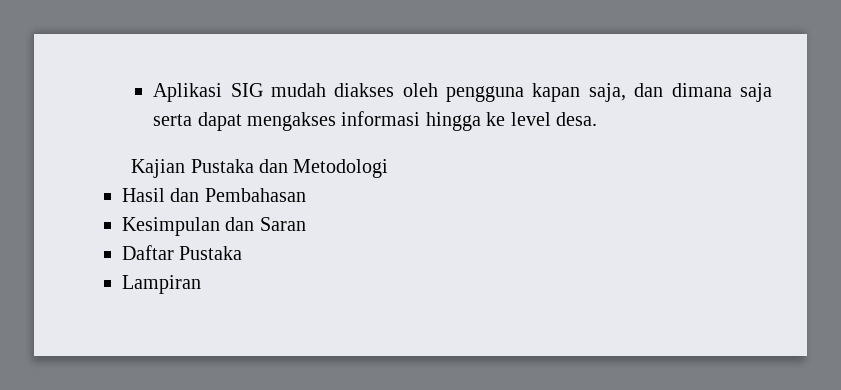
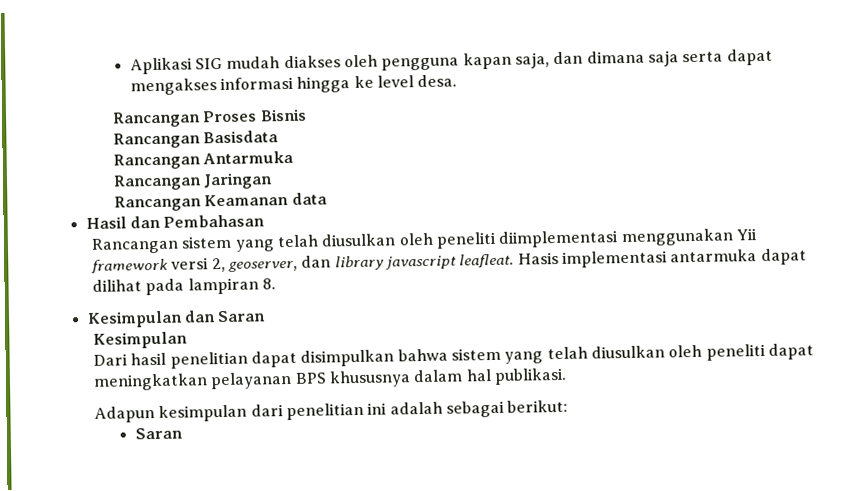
[131,159,389,178] [122,188,306,202] [122,217,306,236] [122,245,243,260] [122,275,202,294] Kajian Pustaka dan Metodologi // Hasil dan Pembahasan // Kesimpulan dan Saran // Daftar Pustaka // Lampiran -> [112,108,307,128] [113,130,280,149] [113,150,295,170] [113,172,274,191] [114,192,328,212] [85,214,266,230] [91,228,757,254] [91,248,807,274] [92,277,277,296] [86,310,267,329] [93,331,189,349] [93,343,814,369] [93,367,567,391] [94,399,569,423] [134,427,183,440] Rancangan Proses Bisnis // Rancangan Basisdata // Rancangan Antarmuka // Rancangan Jaringan // Rancangan Keamanan data // Hasil dan Pembahasan // Rancangan sistem yang telah diusulkan oleh peneliti diimplementasi menggunakan Yii framework versi 2, geoserver, dan library javascript leafleat. Hasis implementasi antarmuka dapat dilihat pada lampiran 8. // Kesimpulan dan Saran // Kesimpulan // Dari hasil penelitian dapat disimpulkan bahwa sistem yang telah diusulkan oleh peneliti dapat meningkatkan pelayanan BPS khususnya dalam hal publikasi. // Adapun kesimpulan dari penelitian ini adalah sebagai berikut: // Saran

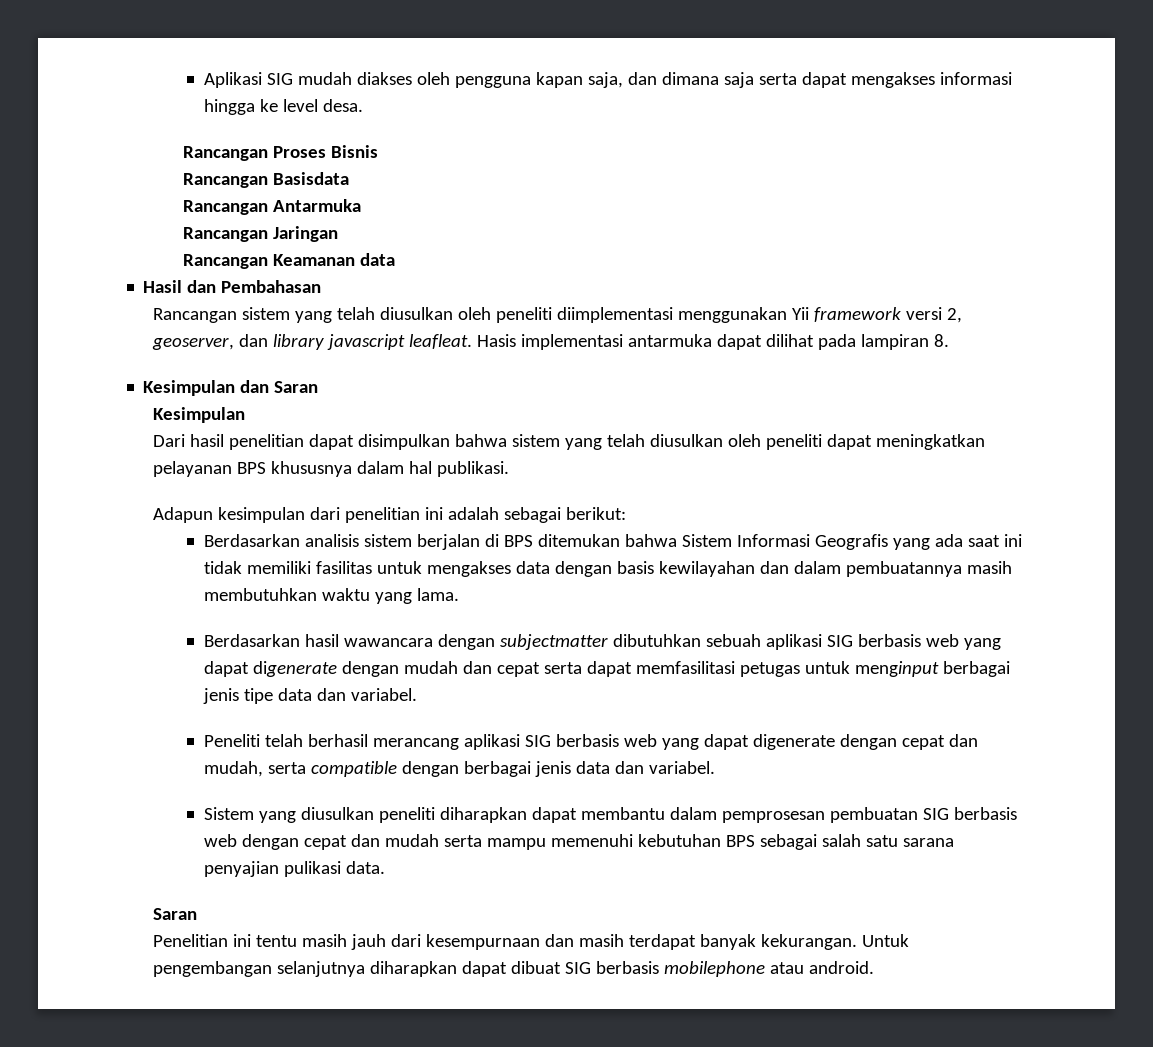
[134,427,183,440] Saran -> [203,534,1022,550] [203,561,1012,577] [203,588,459,604] [203,634,1001,650] [203,661,1010,677] [202,688,417,704] [203,734,978,750] [203,761,715,777] [203,807,1017,823] [203,834,954,850] [203,861,385,877] [153,908,198,920] [153,934,910,950] [153,961,875,977] Berdasarkan analisis sistem berjalan di BPS ditemukan bahwa Sistem Informasi Geografis yang ada saat ini tidak memiliki fasilitas untuk mengakses data dengan basis kewilayahan dan dalam pembuatannya masih membutuhkan waktu yang lama. // Berdasarkan hasil wawancara dengan subjectmatter dibutuhkan sebuah aplikasi SIG berbasis web yang dapat digenerate dengan mudah dan cepat serta dapat memfasilitasi petugas untuk menginput berbagai jenis tipe data dan variabel. // Peneliti telah berhasil merancang aplikasi SIG berbasis web yang dapat digenerate dengan cepat dan mudah, serta compatible dengan berbagai jenis data dan variabel. // Sistem yang diusulkan peneliti diharapkan dapat membantu dalam pemprosesan pembuatan SIG berbasis web dengan cepat dan mudah serta mampu memenuhi kebutuhan BPS sebagai salah satu sarana penyajian pulikasi data. // Saran // Penelitian ini tentu masih jauh dari kesempurnaan dan masih terdapat banyak kekurangan. Untuk pengembangan selanjutnya diharapkan dapat dibuat SIG berbasis mobilephone atau android.

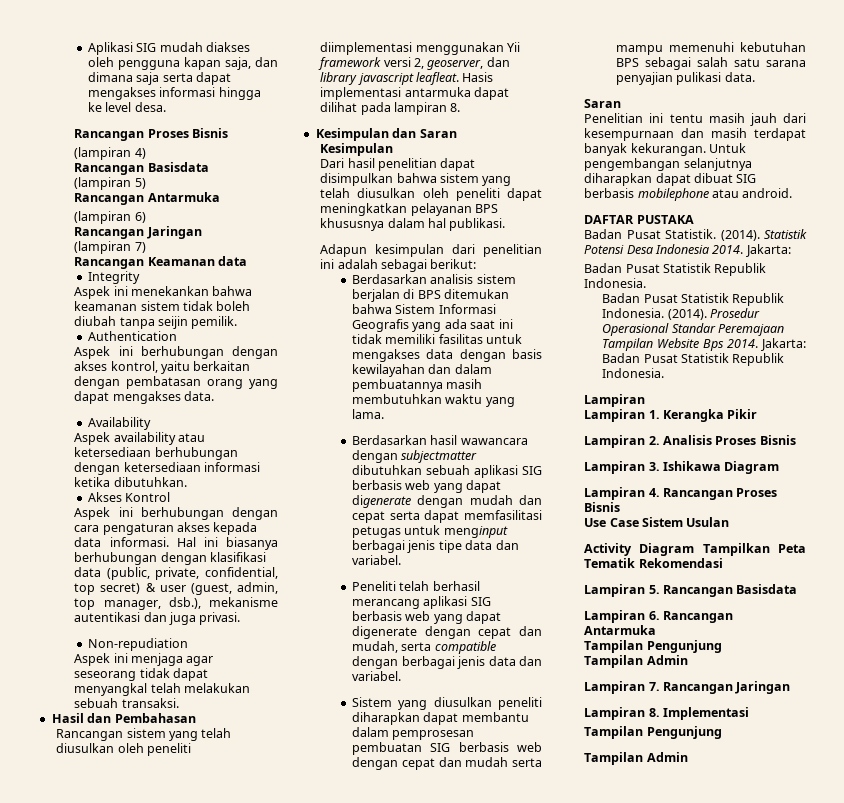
[183,172,350,188] [183,199,362,215] [183,226,339,242] // Rancangan Basisdata // Rancangan Antarmuka // Rancangan Jaringan -> [74,147,146,160] [74,162,209,175] [74,177,146,190] [74,192,220,205] [74,211,146,224] [74,226,202,239] [74,241,146,254] // (lampiran 4) // Rancangan Basisdata // (lampiran 5) // Rancangan Antarmuka // (lampiran 6) // Rancangan Jaringan // (lampiran 7)
(396, 259) none -> [88,271,141,284] [74,286,253,299] [74,301,251,311] [74,316,238,329] [88,331,178,341] [74,346,278,359] [74,361,251,374] [74,376,278,389] [74,391,215,404] [88,417,152,430] [74,432,206,445] [74,447,238,460] [74,462,261,475] [74,477,187,487] [88,492,171,502] [74,507,278,520] [74,522,258,535] [74,537,278,550] [74,552,267,565] [74,567,278,580] [74,582,278,595] [74,597,278,610] [74,612,241,625] [88,638,189,651] [74,653,214,666] [74,668,209,681] [74,683,251,696] [74,698,179,708] // Integrity // Aspek ini menekankan bahwa keamanan sistem tidak boleh diubah tanpa seijin pemilik. // Authentication // Aspek ini berhubungan dengan akses kontrol, yaitu berkaitan dengan pembatasan orang yang dapat mengakses data. // Availability // Aspek availability atau ketersediaan berhubungan dengan ketersediaan informasi ketika dibutuhkan. // Akses Kontrol // Aspek ini berhubungan dengan cara pengaturan akses kepada data informasi. Hal ini biasanya berhubungan dengan klasifikasi data (public, private, confidential, top secret) & user (guest, admin, top manager, dsb.), mekanisme autentikasi dan juga privasi. // Non-repudiation // Aspek ini menjaga agar seseorang tidak dapat menyangkal telah melakukan sebuah transaksi.
(875, 967) none -> [584,215,694,224] [584,229,807,241] [584,244,791,257] [584,263,767,276] [584,278,647,288] [602,293,785,306] [602,308,761,320] [602,323,785,336] [602,338,806,351] [602,353,785,366] [602,368,665,378] [584,394,646,407] [584,409,758,422] [584,435,796,448] [584,461,780,474] [584,487,778,500] [584,502,621,512] [584,517,730,527] [584,543,806,556] [584,558,723,568] [584,584,798,597] [584,610,733,623] [584,625,657,635] [584,640,722,653] [584,655,688,668] [584,681,791,694] [584,707,749,720] [584,726,722,739] [584,752,688,765] // DAFTAR PUSTAKA // Badan Pusat Statistik. (2014). Statistik Potensi Desa Indonesia 2014. Jakarta: // Badan Pusat Statistik Republik Indonesia. // Badan Pusat Statistik Republik Indonesia. (2014). Prosedur Operasional Standar Peremajaan Tampilan Website Bps 2014. Jakarta: Badan Pusat Statistik Republik Indonesia. // Lampiran // Lampiran 1. Kerangka Pikir // Lampiran 2. Analisis Proses Bisnis // Lampiran 3. Ishikawa Diagram // Lampiran 4. Rancangan Proses Bisnis // Use Case Sistem Usulan // Activity Diagram Tampilkan Peta Tematik Rekomendasi // Lampiran 5. Rancangan Basisdata // Lampiran 6. Rancangan Antarmuka // Tampilan Pengunjung // Tampilan Admin // Lampiran 7. Rancangan Jaringan // Lampiran 8. Implementasi // Tampilan Pengunjung // Tampilan Admin

